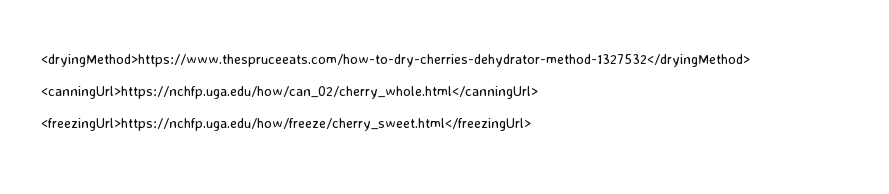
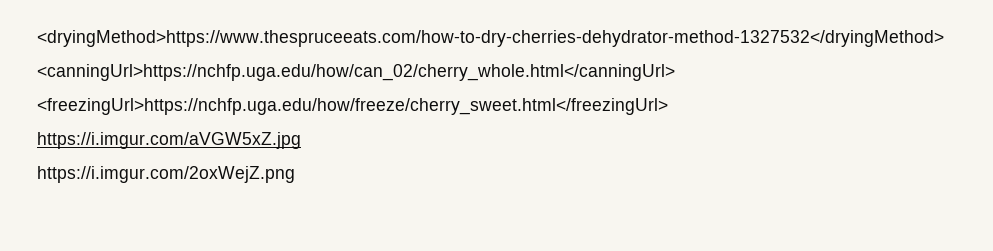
(531, 124) none -> [37,132,301,149] [37,166,295,183] // https://i.imgur.com/aVGW5xZ.jpg // https://i.imgur.com/2oxWejZ.png

